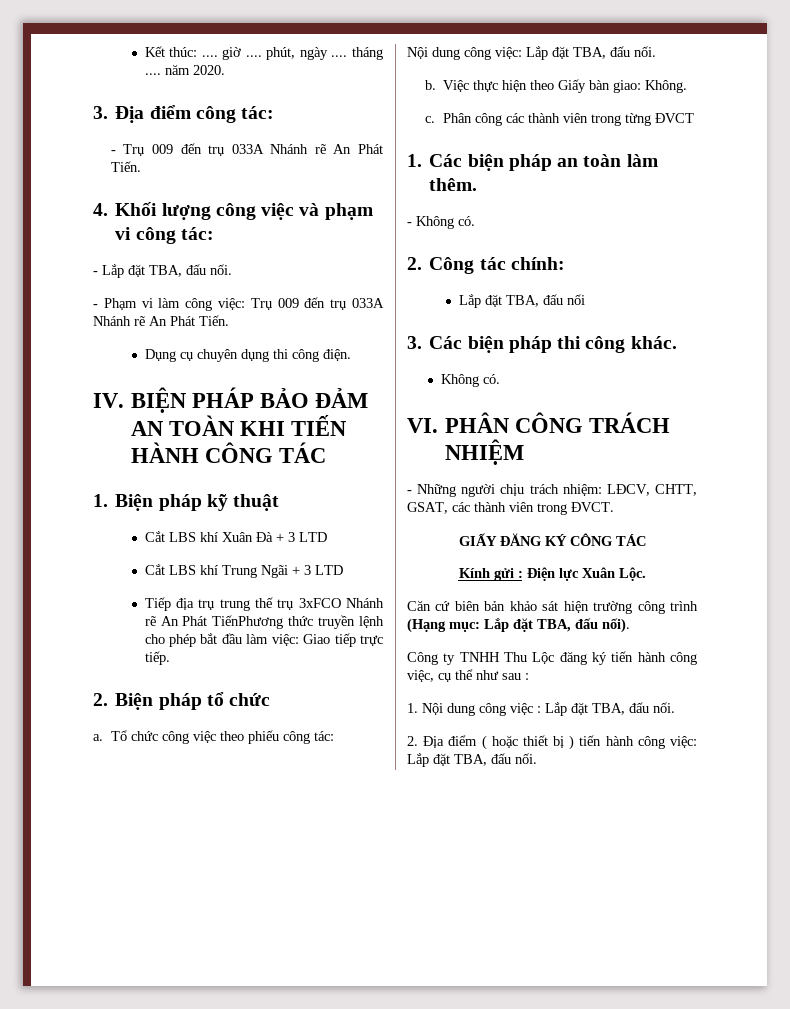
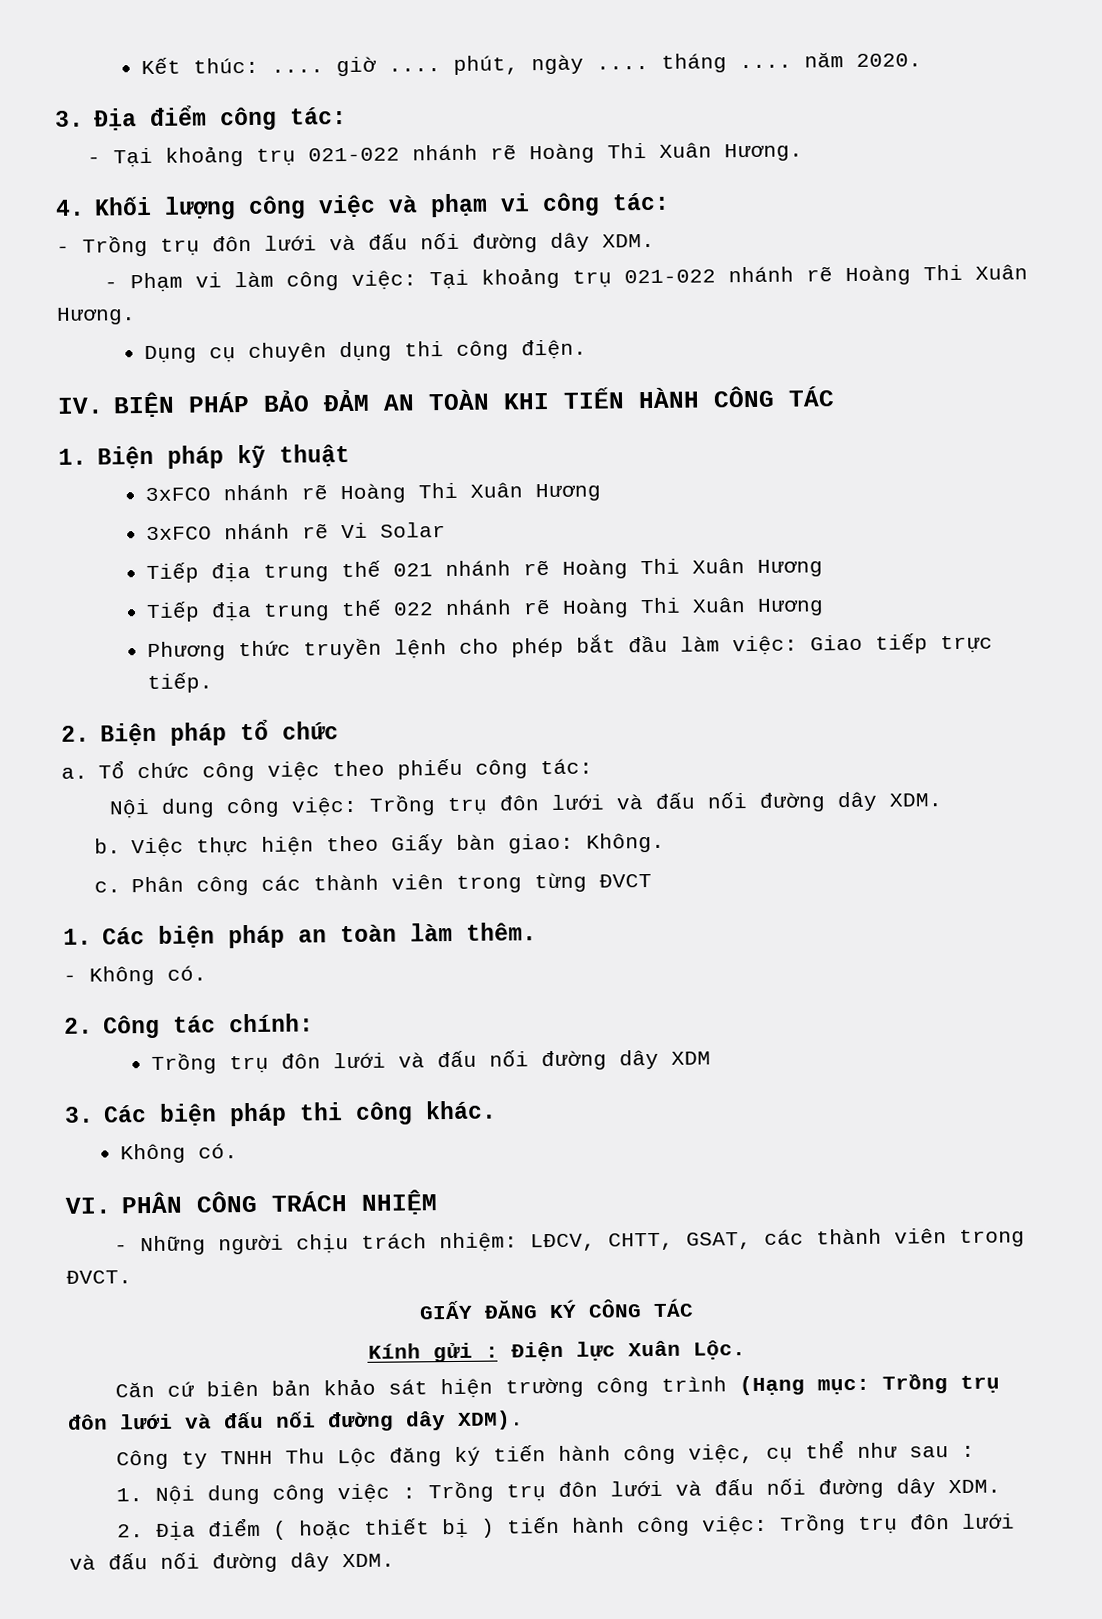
[123,143,383,156] [110,161,141,172] Trụ 009 đến trụ 033A Nhánh rẽ An Phát Tiến. -> [113,142,804,168] Tại khoảng trụ 021-022 nhánh rẽ Hoàng Thi Xuân Hương.
[102,264,232,278] Lắp đặt TBA, đấu nối. -> [82,232,655,257] Trồng trụ đôn lưới và đấu nối đường dây XDM.
[250,297,385,310] [93,315,229,326] Trụ 009 đến trụ 033A Nhánh rẽ An Phát Tiến. -> [429,264,1029,290] [56,307,136,325] Tại khoảng trụ 021-022 nhánh rẽ Hoàng Thi Xuân Hương.
[144,531,327,542] [144,564,343,578] [144,597,384,611] [144,615,284,629] Cắt LBS khí Xuân Đà + 3 LTD // Cắt LBS khí Trung Ngãi + 3 LTD // Tiếp địa trụ trung thế trụ 3xFCO Nhánh rẽ An Phát TiếnPhương -> [145,482,602,504] [146,522,447,541] [146,558,824,584] [146,597,825,623] [147,641,227,662] 3xFCO nhánh rẽ Hoàng Thi Xuân Hương // 3xFCO nhánh rẽ Vi Solar // Tiếp địa trung thế 021 nhánh rẽ Hoàng Thi Xuân Hương // Tiếp địa trung thế 022 nhánh rẽ Hoàng Thi Xuân Hương // Phương
[526,46,656,60] Lắp đặt TBA, đấu nối. -> [369,791,943,816] Trồng trụ đôn lưới và đấu nối đường dây XDM.
[458,294,585,308] Lắp đặt TBA, đấu nối -> [151,1049,712,1074] Trồng trụ đôn lưới và đấu nối đường dây XDM
[484,618,630,633] Lắp đặt TBA, đấu nối). -> [882,1374,1001,1394] [67,1410,524,1432] Trồng trụ đôn lưới và đấu nối đường dây XDM).
[545,702,675,716] Lắp đặt TBA, đấu nối. -> [428,1478,1002,1503] Trồng trụ đôn lưới và đấu nối đường dây XDM.
[407,753,537,767] Lắp đặt TBA, đấu nối. -> [780,1513,1016,1535] [69,1552,395,1573] Trồng trụ đôn lưới và đấu nối đường dây XDM.

